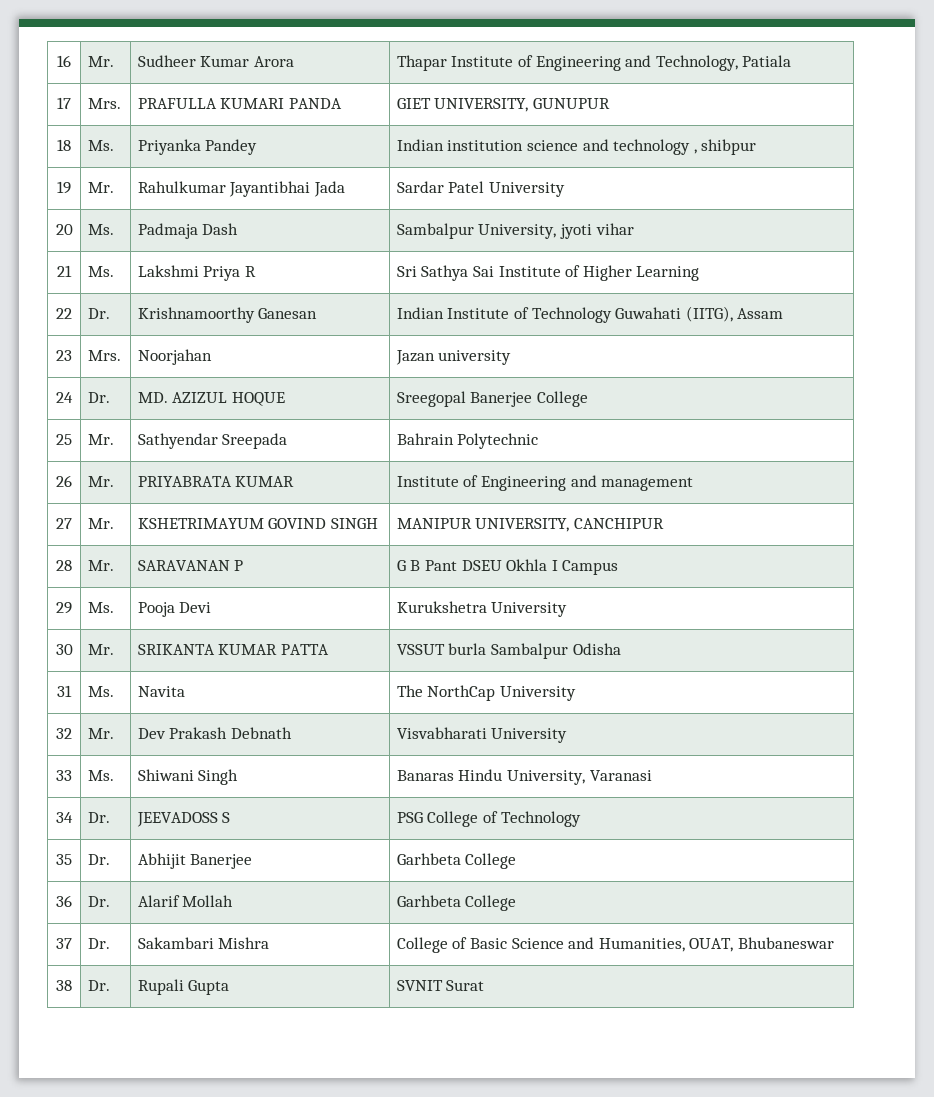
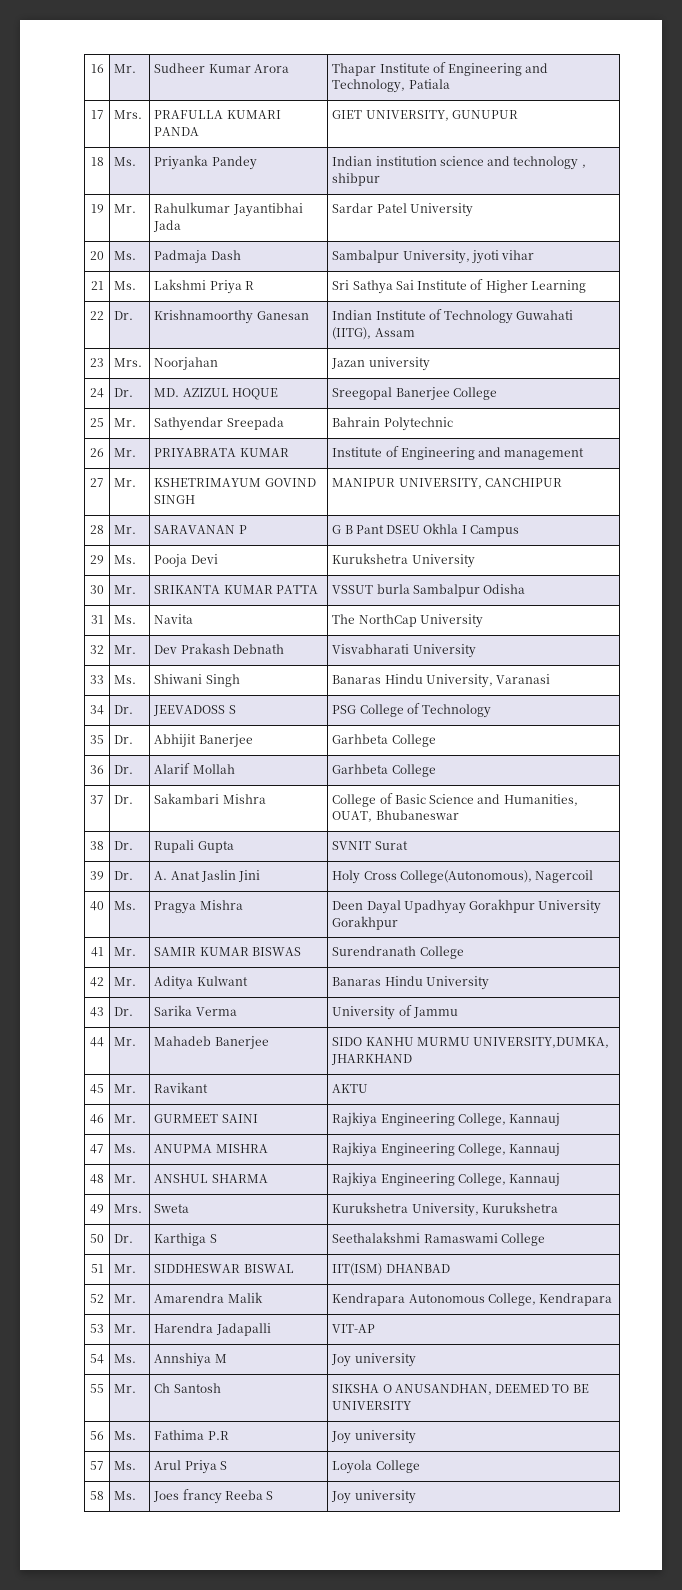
(485, 985) none -> [90,871,104,880] [114,871,134,880] [154,870,261,882] [332,870,594,884] [90,901,104,911] [114,901,137,910] [154,900,243,914] [332,899,602,914] [332,916,399,930] [90,947,104,957] [114,947,137,956] [154,947,301,956] [332,946,464,959] [90,977,104,987] [114,977,137,986] [154,976,248,990] [332,976,489,990] [90,1007,104,1017] [114,1007,134,1016] [154,1005,237,1016] [332,1005,458,1020] [90,1037,104,1047] [114,1037,137,1046] [154,1036,269,1050] [332,1037,610,1048] [331,1054,413,1065] [90,1084,104,1094] [114,1084,137,1093] [154,1082,209,1093] [332,1084,369,1093] [90,1114,104,1124] [114,1114,137,1123] [154,1114,258,1123] [332,1112,561,1127] [90,1144,104,1154] [114,1144,137,1153] [154,1144,268,1153] [332,1142,561,1157] [90,1174,104,1184] [114,1174,137,1183] [154,1174,268,1183] [332,1172,561,1187] [90,1204,104,1214] [114,1204,143,1213] [154,1204,190,1213] [332,1202,558,1217] [90,1234,104,1243] [114,1234,134,1243] [154,1233,217,1246] [332,1232,545,1246] [90,1264,104,1273] [114,1264,137,1273] [154,1264,294,1273] [332,1263,450,1276] [90,1294,104,1303] [114,1294,137,1303] [154,1292,263,1303] [332,1293,613,1306] [90,1324,104,1333] [114,1324,137,1333] [154,1323,271,1336] [332,1324,376,1333] [90,1354,104,1364] [114,1354,137,1363] [154,1353,227,1367] [331,1353,416,1367] [90,1384,104,1393] [114,1384,137,1393] [154,1383,221,1393] [332,1384,589,1395] [332,1401,413,1410] [90,1431,104,1440] [114,1431,137,1440] [154,1430,229,1440] [331,1430,416,1444] [90,1461,104,1470] [114,1461,137,1470] [154,1460,227,1474] [332,1460,420,1474] [90,1491,104,1500] [114,1491,137,1500] [153,1489,274,1504] [331,1490,416,1504] // 39 | Dr. | A. Anat Jaslin Jini | Holy Cross College(Autonomous), Nagercoil // 40 | Ms. | Pragya Mishra | Deen Dayal Upadhyay Gorakhpur University Gorakhpur // 41 | Mr. | SAMIR KUMAR BISWAS | Surendranath College // 42 | Mr. | Aditya Kulwant | Banaras Hindu University // 43 | Dr. | Sarika Verma | University of Jammu // 44 | Mr. | Mahadeb Banerjee | SIDO KANHU MURMU UNIVERSITY,DUMKA, JHARKHAND // 45 | Mr. | Ravikant | AKTU // 46 | Mr. | GURMEET SAINI | Rajkiya Engineering College, Kannauj // 47 | Ms. | ANUPMA MISHRA | Rajkiya Engineering College, Kannauj // 48 | Mr. | ANSHUL SHARMA | Rajkiya Engineering College, Kannauj // 49 | Mrs. | Sweta | Kurukshetra University, Kurukshetra // 50 | Dr. | Karthiga S | Seethalakshmi Ramaswami College // 51 | Mr. | SIDDHESWAR BISWAL | IIT(ISM) DHANBAD // 52 | Mr. | Amarendra Malik | Kendrapara Autonomous College, Kendrapara // 53 | Mr. | Harendra Jadapalli | VIT-AP // 54 | Ms. | Annshiya M | Joy university // 55 | Mr. | Ch Santosh | SIKSHA O ANUSANDHAN, DEEMED TO BE UNIVERSITY // 56 | Ms. | Fathima P.R | Joy university // 57 | Ms. | Arul Priya S | Loyola College // 58 | Ms. | Joes francy Reeba S | Joy university

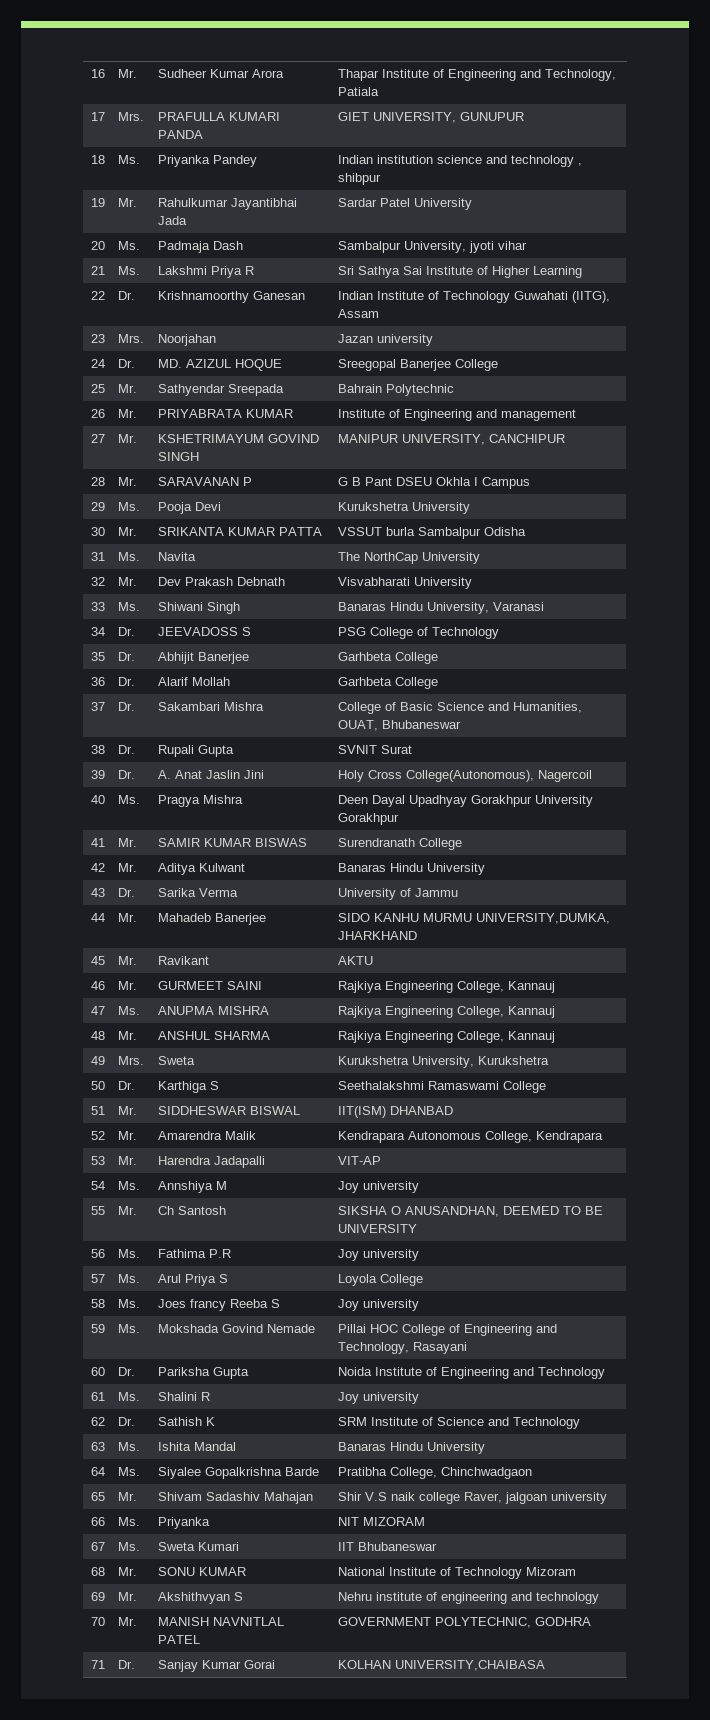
(416, 1497) none -> [90,1324,105,1333] [117,1324,140,1333] [157,1324,315,1333] [337,1324,557,1336] [337,1342,467,1354] [90,1367,105,1376] [117,1367,135,1376] [157,1367,249,1379] [337,1367,605,1379] [90,1392,105,1401] [117,1392,140,1401] [157,1392,210,1401] [337,1392,419,1404] [90,1417,105,1426] [117,1417,135,1426] [157,1417,215,1426] [337,1417,580,1429] [90,1442,105,1451] [117,1442,140,1451] [157,1442,236,1451] [337,1442,485,1454] [90,1467,105,1476] [117,1467,140,1476] [157,1467,319,1479] [337,1467,532,1479] [90,1492,105,1501] [117,1492,137,1501] [157,1492,313,1504] [337,1492,607,1504] [90,1517,105,1526] [117,1517,140,1526] [157,1517,210,1529] [337,1517,425,1526] [90,1542,105,1551] [117,1542,140,1551] [157,1542,239,1551] [337,1542,437,1551] [90,1567,105,1576] [117,1567,137,1576] [157,1567,246,1576] [337,1567,576,1579] [90,1592,105,1601] [117,1592,137,1601] [157,1592,243,1604] [337,1592,599,1604] [90,1617,105,1626] [117,1617,137,1626] [157,1617,284,1626] [157,1635,200,1644] [337,1617,591,1628] [90,1660,105,1669] [117,1660,135,1669] [157,1660,275,1672] [337,1660,545,1671] // 59 | Ms. | Mokshada Govind Nemade | Pillai HOC College of Engineering and Technology, Rasayani // 60 | Dr. | Pariksha Gupta | Noida Institute of Engineering and Technology // 61 | Ms. | Shalini R | Joy university // 62 | Dr. | Sathish K | SRM Institute of Science and Technology // 63 | Ms. | Ishita Mandal | Banaras Hindu University // 64 | Ms. | Siyalee Gopalkrishna Barde | Pratibha College, Chinchwadgaon // 65 | Mr. | Shivam Sadashiv Mahajan | Shir V.S naik college Raver, jalgoan university // 66 | Ms. | Priyanka | NIT MIZORAM // 67 | Ms. | Sweta Kumari | IIT Bhubaneswar // 68 | Mr. | SONU KUMAR | National Institute of Technology Mizoram // 69 | Mr. | Akshithvyan S | Nehru institute of engineering and technology // 70 | Mr. | MANISH NAVNITLAL PATEL | GOVERNMENT POLYTECHNIC, GODHRA // 71 | Dr. | Sanjay Kumar Gorai | KOLHAN UNIVERSITY,CHAIBASA

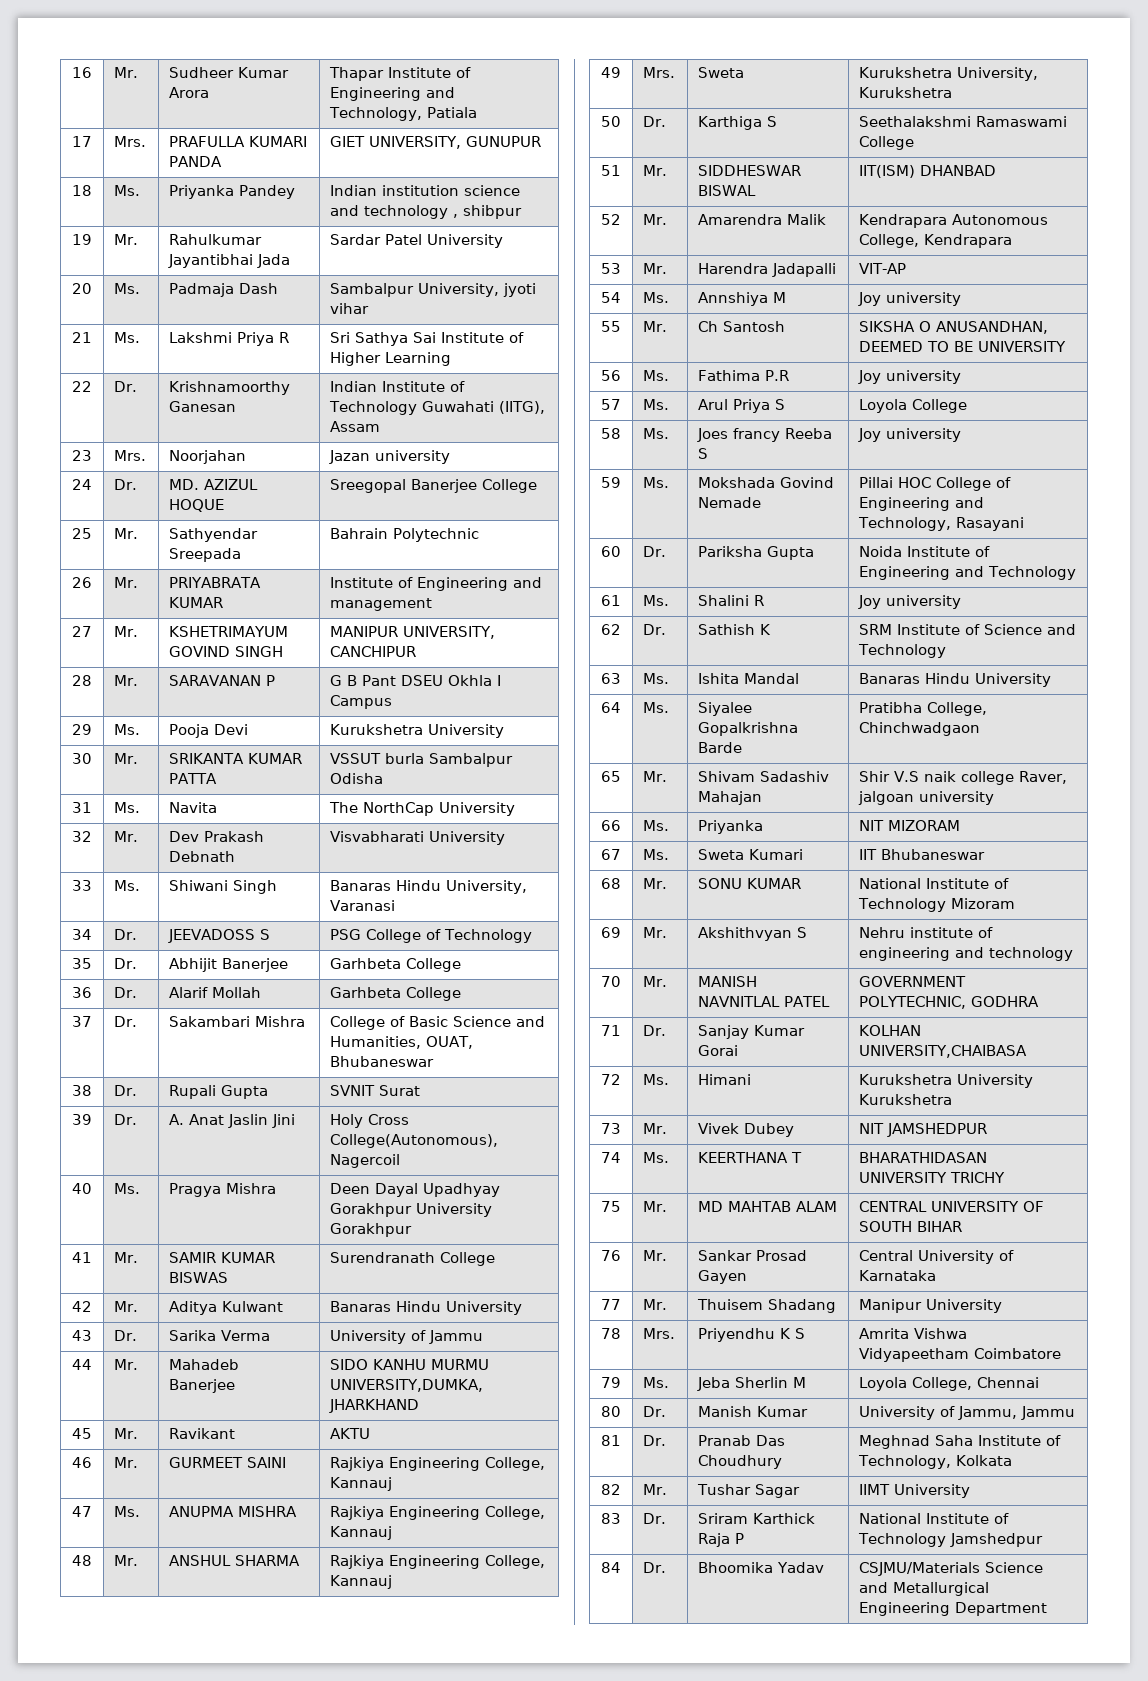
(545, 1665) none -> [601,1074,621,1085] [643,1074,670,1085] [698,1074,752,1085] [859,1074,1034,1088] [859,1094,953,1105] [601,1123,621,1134] [643,1123,668,1134] [698,1123,795,1137] [859,1123,988,1137] [601,1152,621,1163] [643,1152,670,1163] [698,1152,803,1163] [859,1152,988,1163] [859,1172,1006,1183] [601,1201,621,1212] [643,1201,668,1212] [698,1201,838,1212] [859,1201,1045,1212] [859,1221,963,1232] [601,1250,621,1261] [643,1250,668,1261] [698,1250,808,1261] [698,1270,748,1284] [859,1250,1015,1264] [859,1270,937,1281] [601,1299,621,1310] [643,1299,668,1310] [697,1299,837,1313] [859,1299,1003,1313] [601,1328,621,1339] [643,1328,676,1339] [698,1328,806,1342] [859,1328,968,1339] [859,1348,1062,1362] [601,1377,621,1388] [643,1377,670,1388] [697,1377,807,1391] [859,1377,1040,1391] [601,1406,621,1417] [643,1406,667,1417] [698,1406,809,1417] [859,1406,1076,1420] [601,1435,621,1446] [643,1435,667,1446] [698,1435,786,1446] [698,1455,783,1469] [859,1435,1062,1449] [858,1455,1013,1469] [601,1484,621,1495] [643,1484,668,1495] [697,1484,801,1498] [859,1484,971,1498] [601,1513,621,1524] [643,1513,667,1524] [698,1513,816,1524] [698,1533,745,1547] [859,1513,1010,1524] [858,1533,1044,1547] [601,1562,621,1573] [643,1562,667,1573] [698,1562,825,1573] [859,1562,1044,1576] [859,1582,990,1596] [859,1602,1048,1616] // 72 | Ms. | Himani | Kurukshetra University Kurukshetra // 73 | Mr. | Vivek Dubey | NIT JAMSHEDPUR // 74 | Ms. | KEERTHANA T | BHARATHIDASAN UNIVERSITY TRICHY // 75 | Mr. | MD MAHTAB ALAM | CENTRAL UNIVERSITY OF SOUTH BIHAR // 76 | Mr. | Sankar Prosad Gayen | Central University of Karnataka // 77 | Mr. | Thuisem Shadang | Manipur University // 78 | Mrs. | Priyendhu K S | Amrita Vishwa Vidyapeetham Coimbatore // 79 | Ms. | Jeba Sherlin M | Loyola College, Chennai // 80 | Dr. | Manish Kumar | University of Jammu, Jammu // 81 | Dr. | Pranab Das Choudhury | Meghnad Saha Institute of Technology, Kolkata // 82 | Mr. | Tushar Sagar | IIMT University // 83 | Dr. | Sriram Karthick Raja P | National Institute of Technology Jamshedpur // 84 | Dr. | Bhoomika Yadav | CSJMU/Materials Science and Metallurgical Engineering Department

